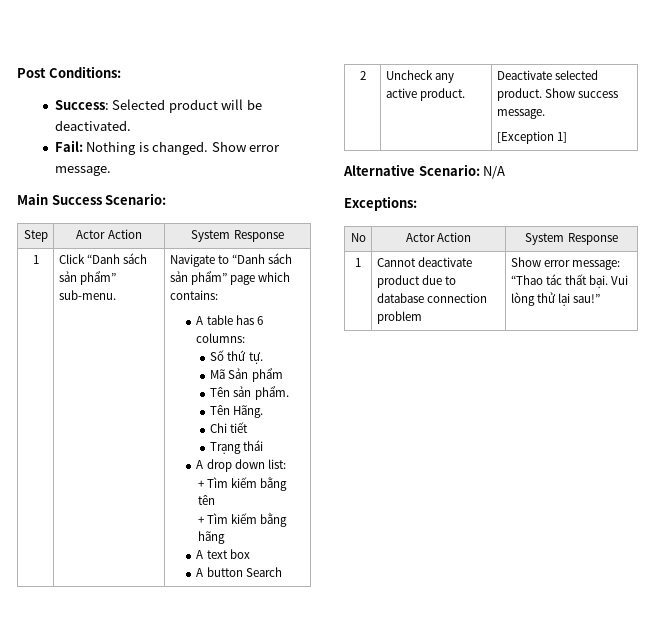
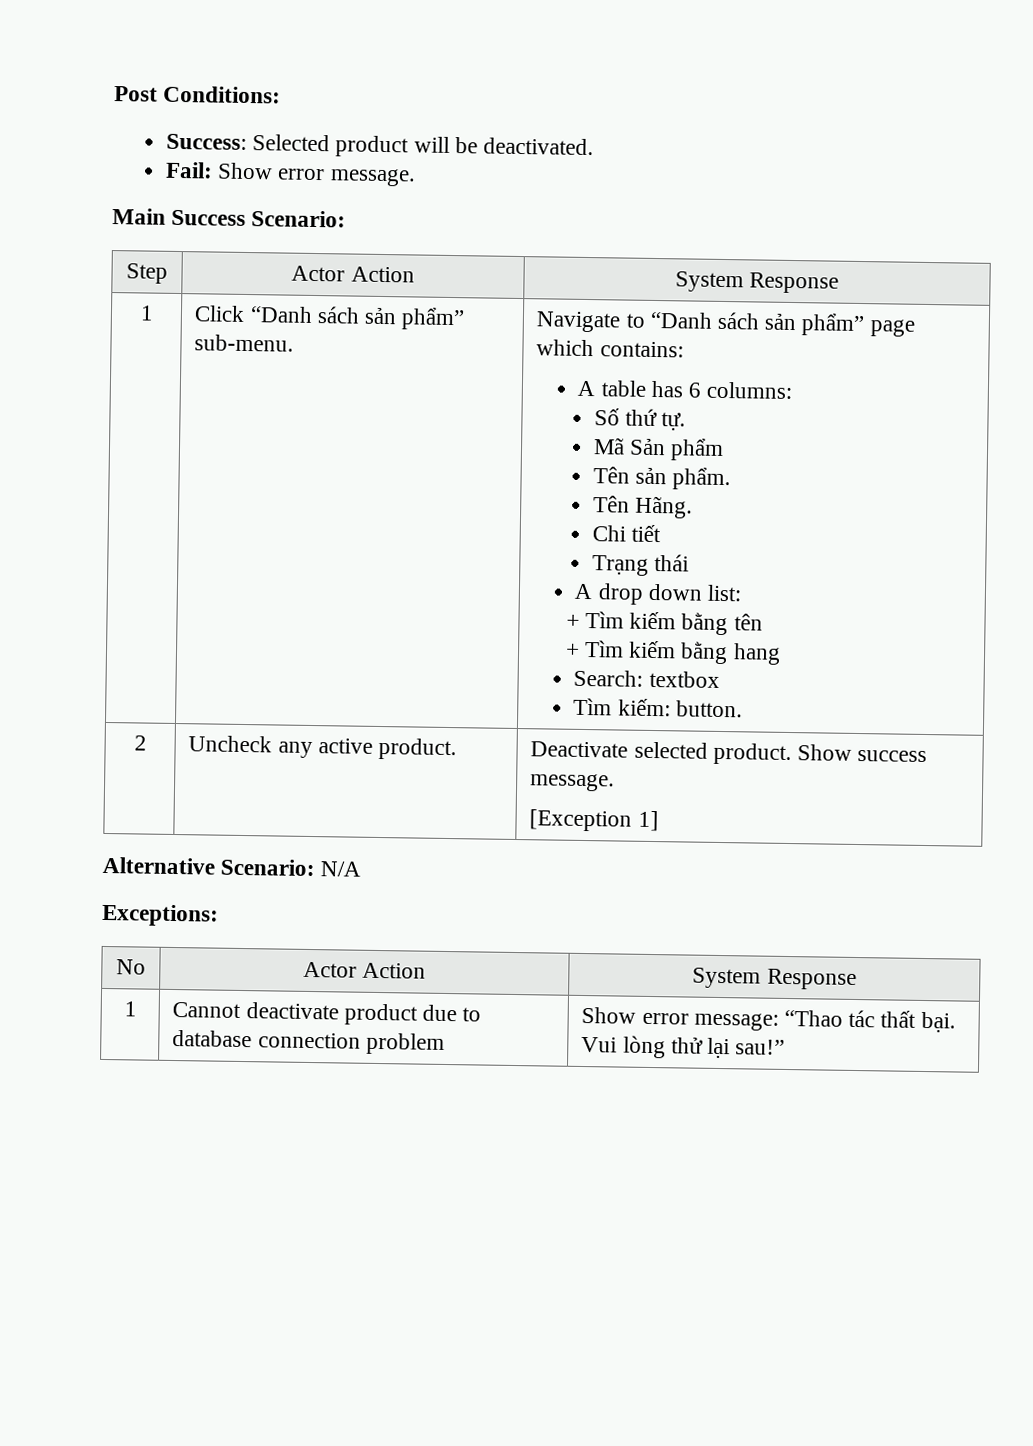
[86,141,209,155] Nothing is changed. -> (214, 170) none
[197,531,225,544] [196,549,250,559] [196,567,282,577] hãng // A text box // A button Search -> [732,643,781,665] [573,669,720,688] [573,697,743,718] hang // Search: textbox // Tìm kiếm: button.

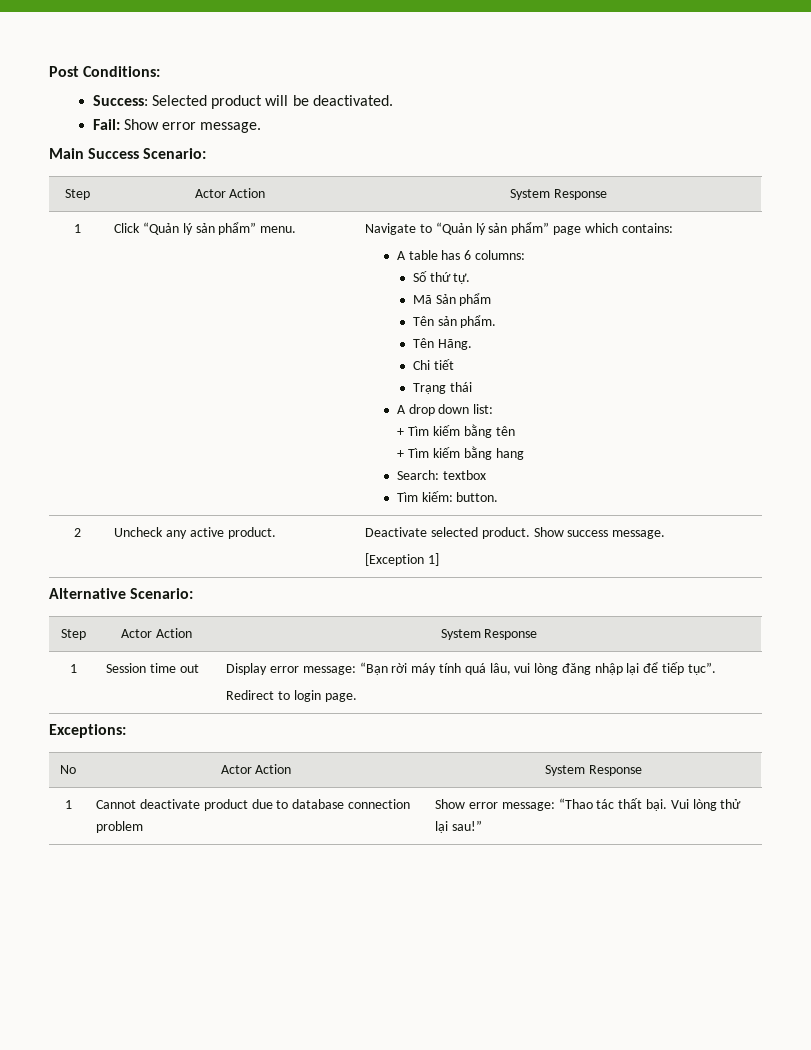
[249,306,466,331] [194,334,295,352] “Danh sách sản phẩm” sub-menu. -> [143,222,297,235] “Quản lý sản phẩm” menu.
[649,311,761,330] “Danh sách -> [435,222,486,235] “Quản lý
[320,861,362,877] N/A -> [60,629,86,640] [121,628,192,638] [440,629,538,640] [69,664,77,673] [106,663,199,673] [226,662,716,675] [226,690,357,702] // Step | Actor Action | System Response // 1 | Session time out | Display error message: “Bạn rời máy tính quá lâu, vui lòng đăng nhập lại để tiếp tục”. // Redirect to login page.

